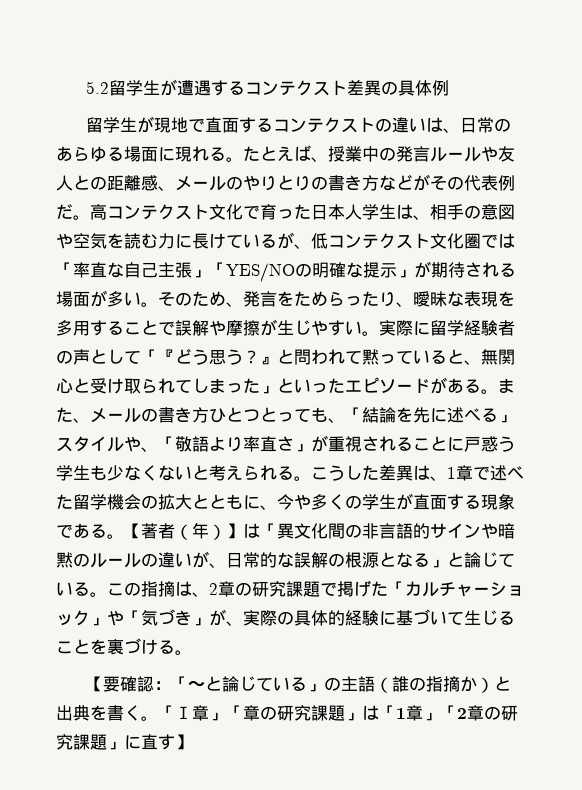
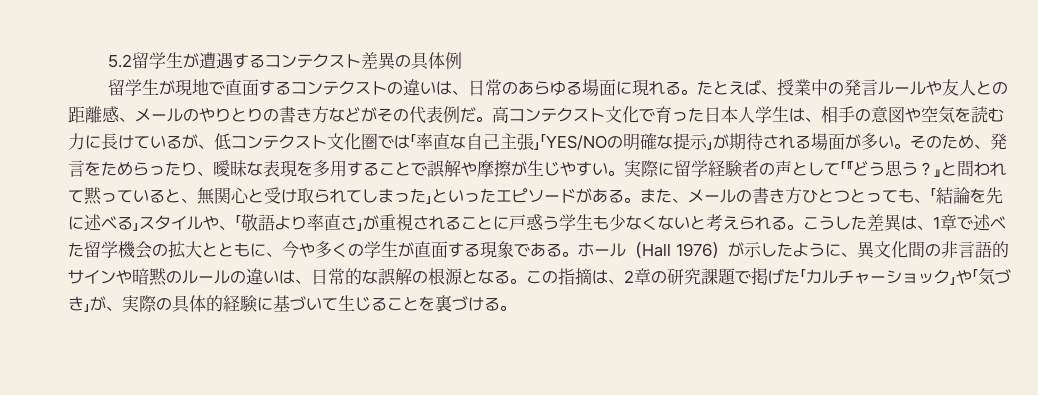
[124,522,277,540] 【著者（年）】は「 -> [578,241,857,258] ホール（Hall 1976）が示したように、
[192,551,209,568] が -> [279,270,295,284] は
[430,552,515,568] [56,582,90,596] 」と論じている -> (510, 277) none
[86,676,512,693] [56,705,518,721] [56,734,192,750] // 【要確認：「〜と論じている」の主語（誰の指摘か）と出典を書く。「Ⅰ章」「章の研究課題」は「1章」「2章の研究課題」に直す】 -> (516, 308) none

